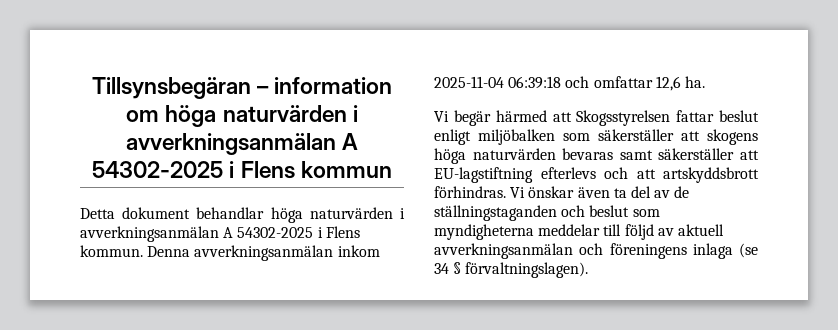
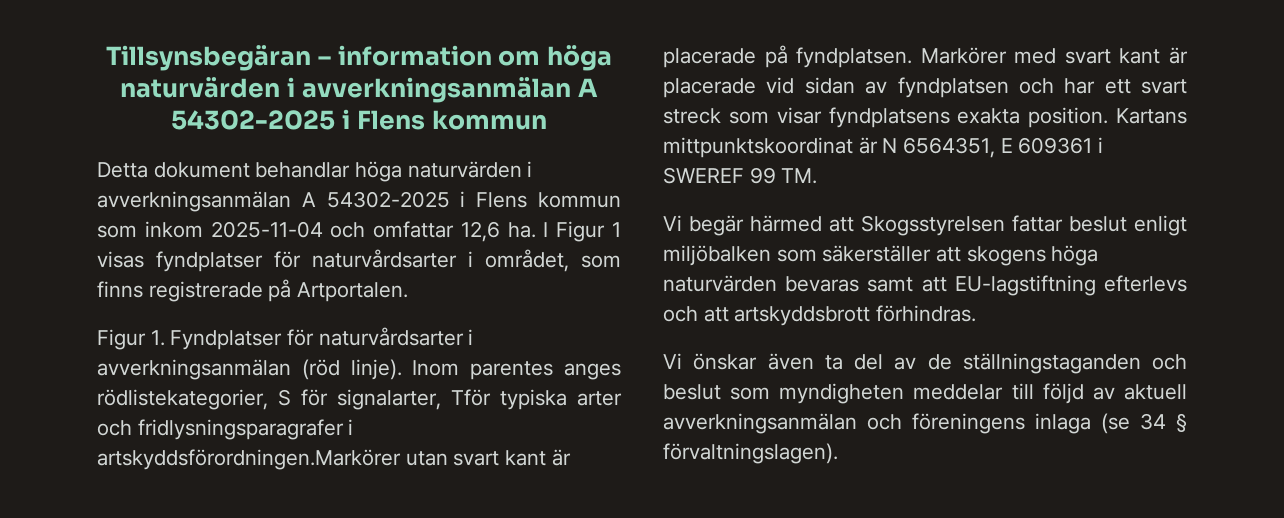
[80,245,334,261] kommun. Denna avverkningsanmälan -> [538,192,621,208] [97,225,137,238] kommun som
[508,76,562,89] 06:39:18 -> (323, 229) none
(705, 82) none -> [543,221,621,242] [97,249,621,272] [97,279,409,302] [97,327,474,350] [97,359,621,380] [97,389,622,410] [97,419,354,440] [97,449,571,470] [663,45,1188,68] [663,77,1187,98] [663,107,1187,128] [663,137,1104,158] [663,167,818,184] I Figur 1 visas fyndplatser för naturvårdsarter i området, som finns registrerade på Artportalen. // Figur 1. Fyndplatser för naturvårdsarter i avverkningsanmälan (röd linje). Inom parentes anges rödlistekategorier, S för signalarter, Tför typiska arter och fridlysningsparagrafer i artskyddsförordningen.Markörer utan svart kant är placerade på fyndplatsen. Markörer med svart kant är placerade vid sidan av fyndplatsen och har ett svart streck som visar fyndplatsens exakta position. Kartans mittpunktskoordinat är N 6564351, E 609361 i SWEREF 99 TM.
[658,148,735,160] säkerställer -> (914, 284) none
(506, 192) none -> (977, 313) //
[434,224,534,240] myndigheterna -> [779,383,905,404] myndigheten

